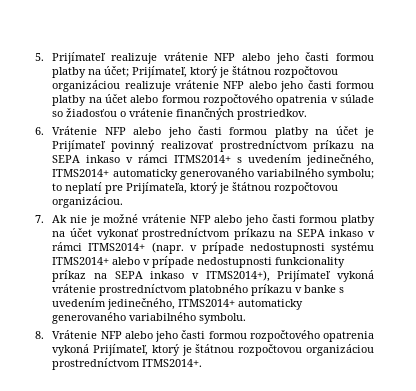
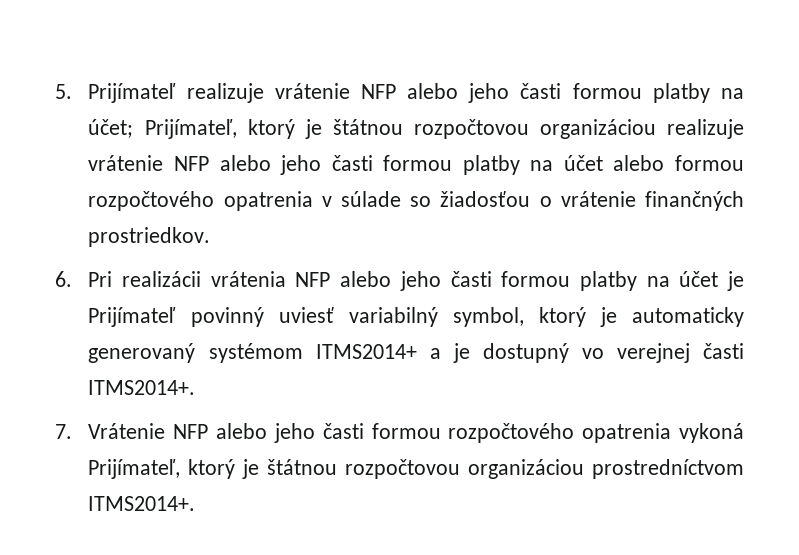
[52,126,98,135] Vrátenie -> [88,271,286,287] Pri realizácii vrátenia
[160,140,375,152] [52,154,374,166] [52,168,374,180] [52,182,339,194] [52,196,124,208] [35,214,375,226] [52,228,375,240] [52,242,375,254] [52,256,346,268] [52,270,375,282] [52,284,345,296] [52,298,304,310] [52,312,247,324] [35,331,44,339] realizovať prostredníctvom príkazu na SEPA inkaso v rámci ITMS2014+ s uvedením jedinečného, ITMS2014+ automaticky generovaného variabilného symbolu; to neplatí pre Prijímateľa, ktorý je štátnou rozpočtovou organizáciou. // 7. Ak nie je možné vrátenie NFP alebo jeho časti formou platby na účet vykonať prostredníctvom príkazu na SEPA inkaso v rámci ITMS2014+ (napr. v prípade nedostupnosti systému ITMS2014+ alebo v prípade nedostupnosti funkcionality príkaz na SEPA inkaso v ITMS2014+), Prijímateľ vykoná vrátenie prostredníctvom platobného príkazu v banke s uvedením jedinečného, ITMS2014+ automaticky generovaného variabilného symbolu. // 8. -> [278,307,744,327] [88,343,744,363] [88,380,196,395] [55,424,72,439] uviesť variabilný symbol, ktorý je automaticky generovaný systémom ITMS2014+ a je dostupný vo verejnej časti ITMS2014+. // 7.

